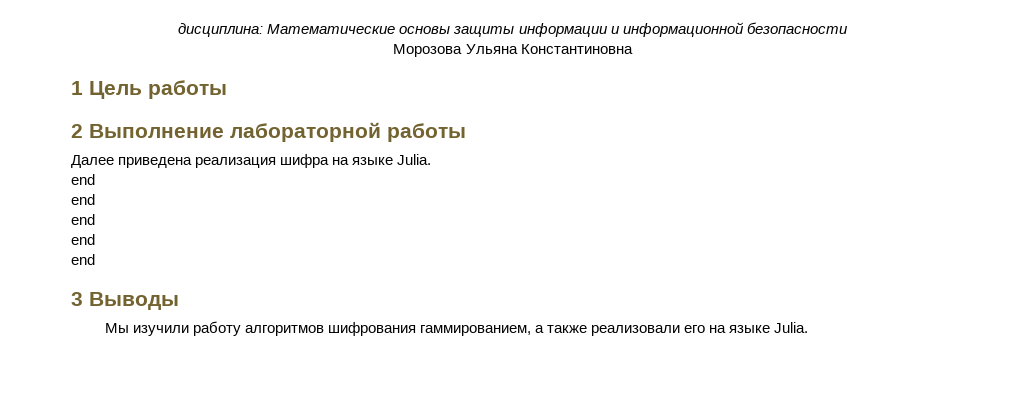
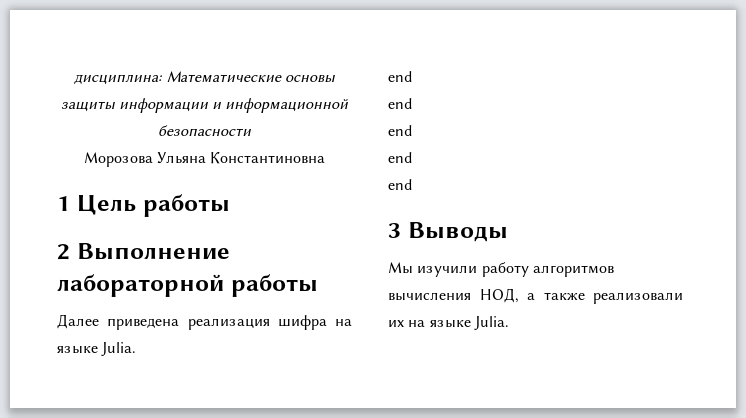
[327,322,531,336] шифрования гаммированием, -> [388,288,519,303] вычисления НОД,
[684,325,706,333] его -> [388,320,404,327] их

